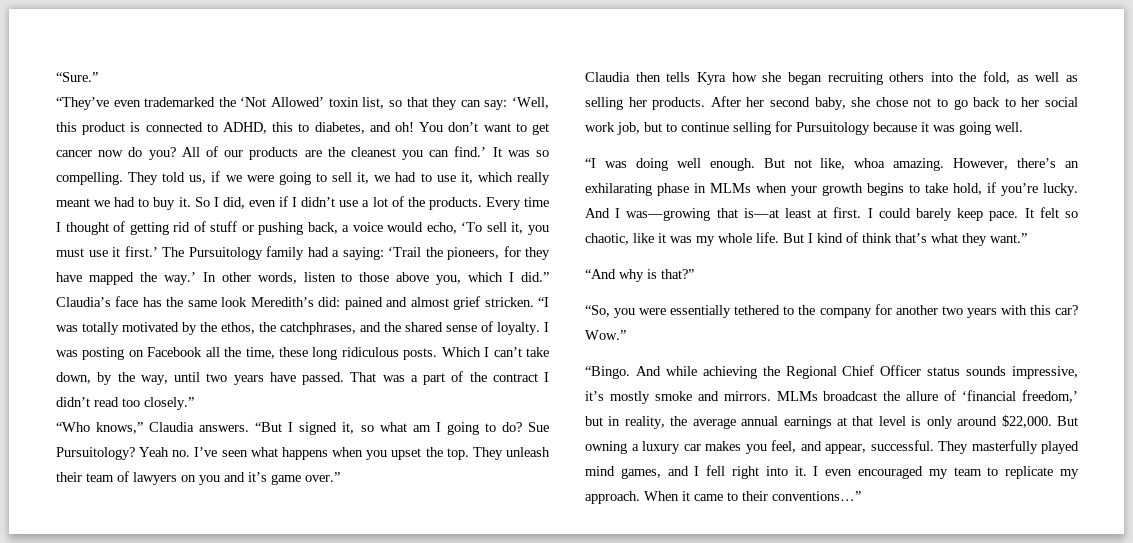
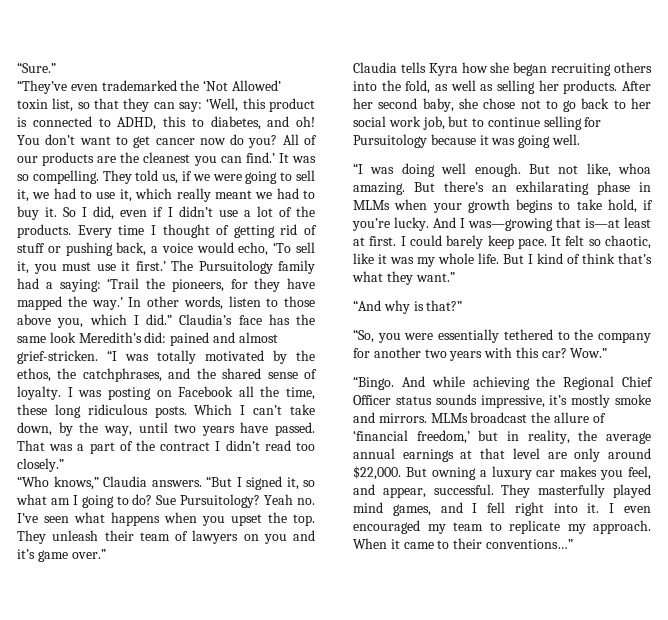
[453,296,534,310] grief stricken. -> [17,350,98,364] grief-stricken.
[635,72,661,82] then -> (397, 67) none
[953,158,1009,170] However, -> [414,182,435,192] But
[911,416,922,426] is -> [547,452,567,459] are

